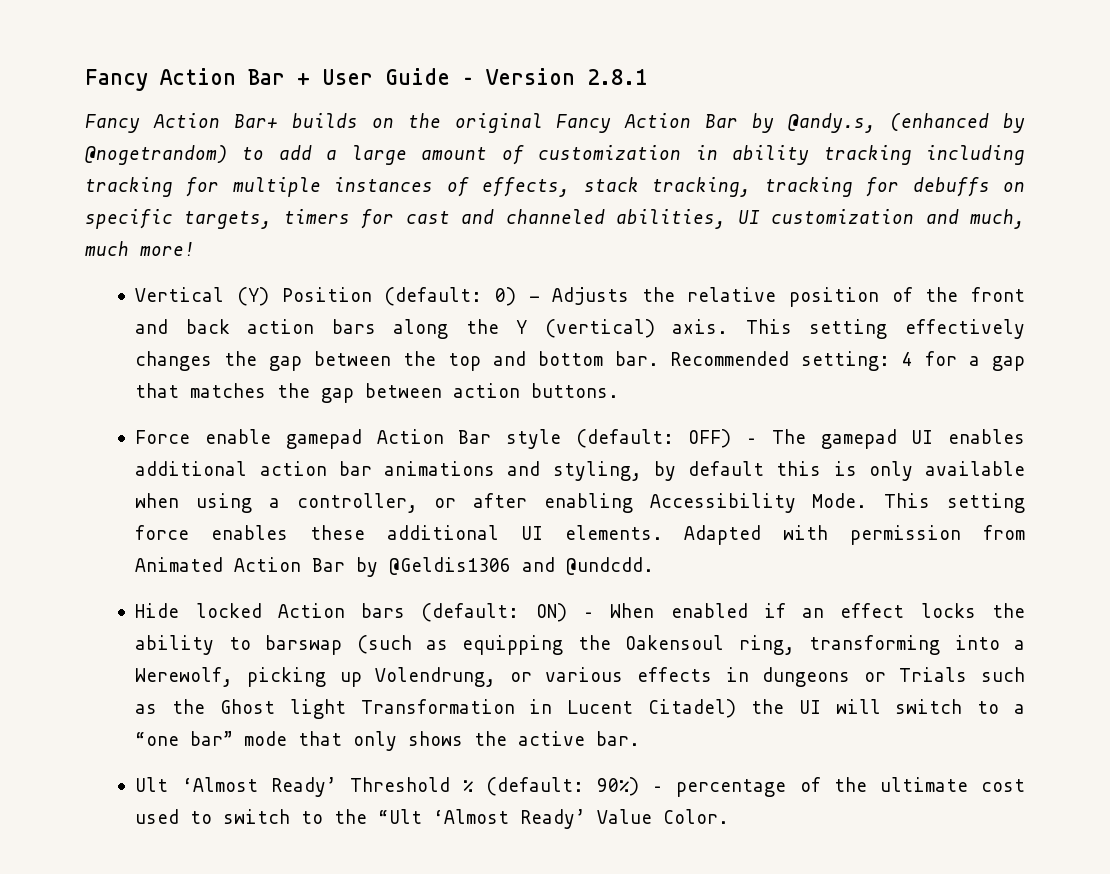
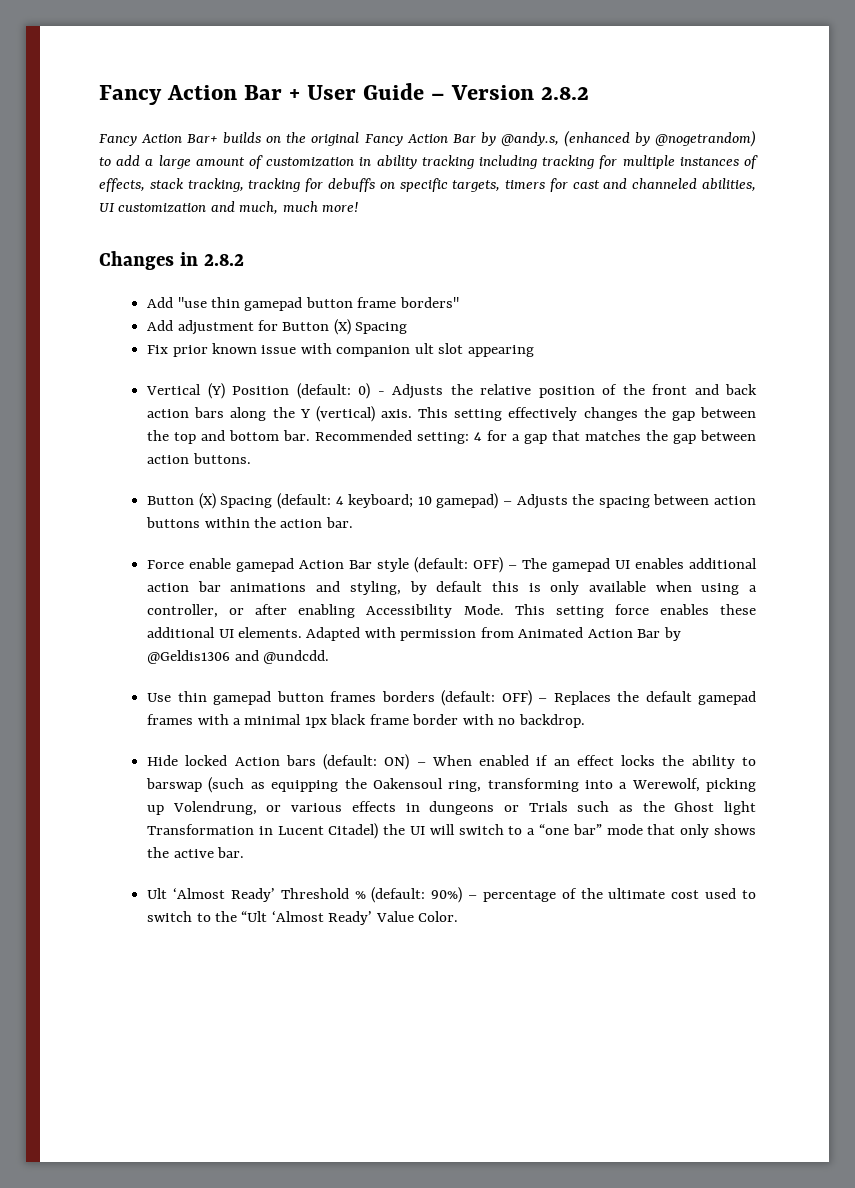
[587,69,647,85] 2.8.1 -> [541,86,590,100] 2.8.2
(195, 249) none -> [99,251,244,270] [147,297,459,311] [147,319,408,335] [147,343,534,357] // Changes in 2.8.2 // Add "use thin gamepad button frame borders" // Add adjustment for Button (X) Spacing // Fix prior known issue with companion ult slot appearing
(620, 390) none -> [147,493,756,509] [146,517,353,528] // Button (X) Spacing (default: 4 keyboard; 10 gamepad) – Adjusts the spacing between action buttons within the action bar.
(655, 566) none -> [147,690,756,706] [147,714,585,728] // Use thin gamepad button frames borders (default: OFF) – Replaces the default gamepad frames with a minimal 1px black frame border with no backdrop.

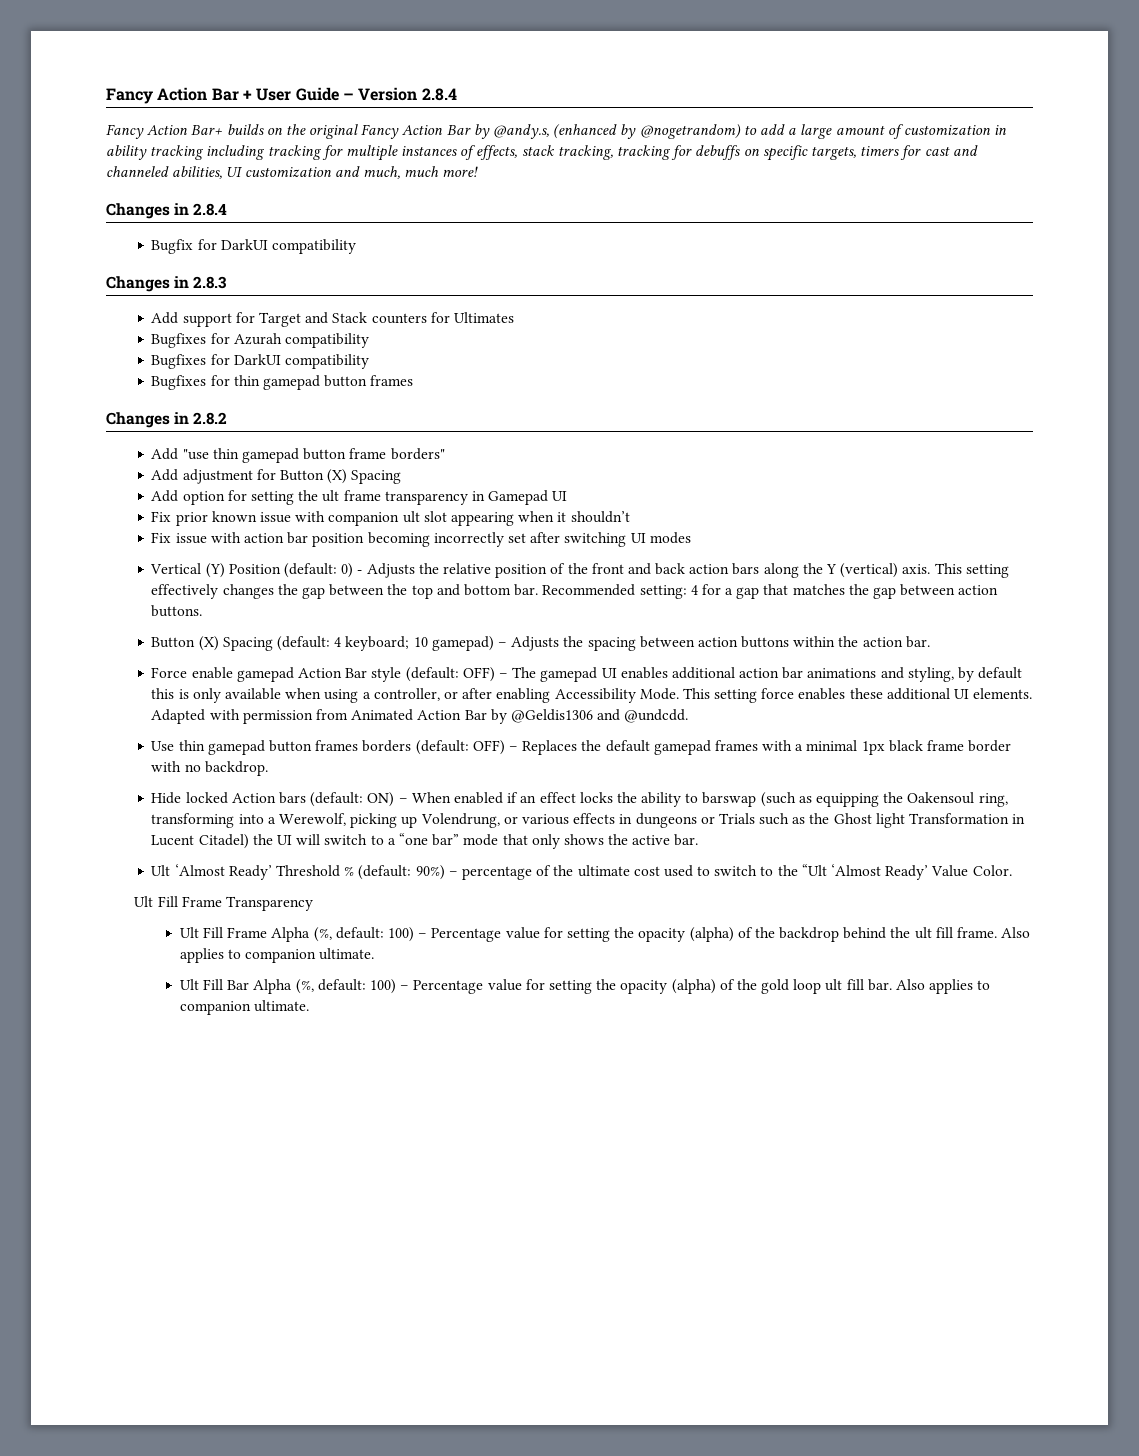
[541,86,590,100] 2.8.2 -> [421,88,457,101] 2.8.4
(359, 207) none -> [106,203,228,219] [151,239,357,254] [106,276,228,292] [151,312,514,327] [151,333,370,348] [151,354,370,369] [151,375,414,390] // Changes in 2.8.4 // Bugfix for DarkUI compatibility // Changes in 2.8.3 // Add support for Target and Stack counters for Ultimates // Bugfixes for Azurah compatibility // Bugfixes for DarkUI compatibility // Bugfixes for thin gamepad button frames
(408, 328) none -> [151,490,568,505] // Add option for setting the ult frame transparency in Gamepad UI
(534, 351) none -> [518,511,630,523] [151,532,691,547] when it shouldn’t // Fix issue with action bar position becoming incorrectly set after switching UI modes
(459, 916) none -> [134,896,313,911] [179,927,1031,942] [179,948,375,963] [179,979,991,994] [179,1000,310,1015] // Ult Fill Frame Transparency // Ult Fill Frame Alpha (%, default: 100) – Percentage value for setting the opacity (alpha) of the backdrop behind the ult fill frame. Also applies to companion ultimate. // Ult Fill Bar Alpha (%, default: 100) – Percentage value for setting the opacity (alpha) of the gold loop ult fill bar. Also applies to companion ultimate.

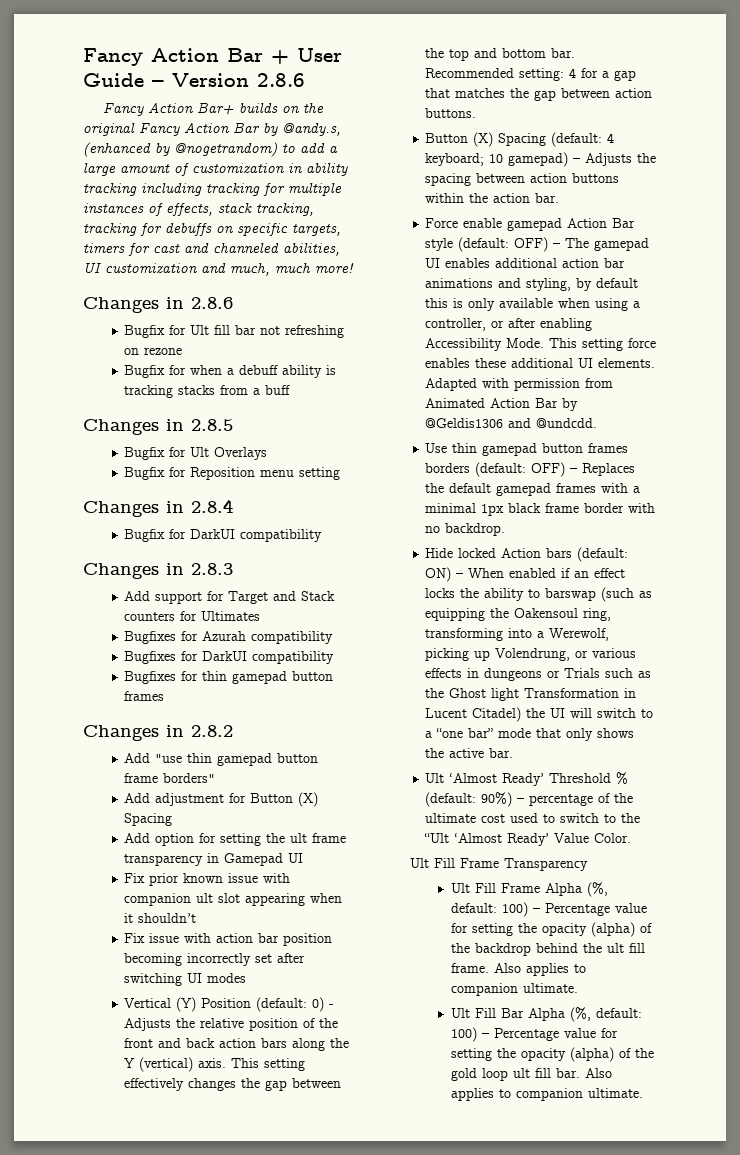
[421,88,457,101] 2.8.4 -> [257,73,305,87] 2.8.6
(479, 171) none -> [83,297,233,313] [124,325,345,338] [124,347,183,355] [124,365,337,378] [124,385,291,398] [83,419,233,435] [124,447,268,460] [124,467,341,480] // Changes in 2.8.6 // Bugfix for Ult fill bar not refreshing on rezone // Bugfix for when a debuff ability is tracking stacks from a buff // Changes in 2.8.5 // Bugfix for Ult Overlays // Bugfix for Reposition menu setting

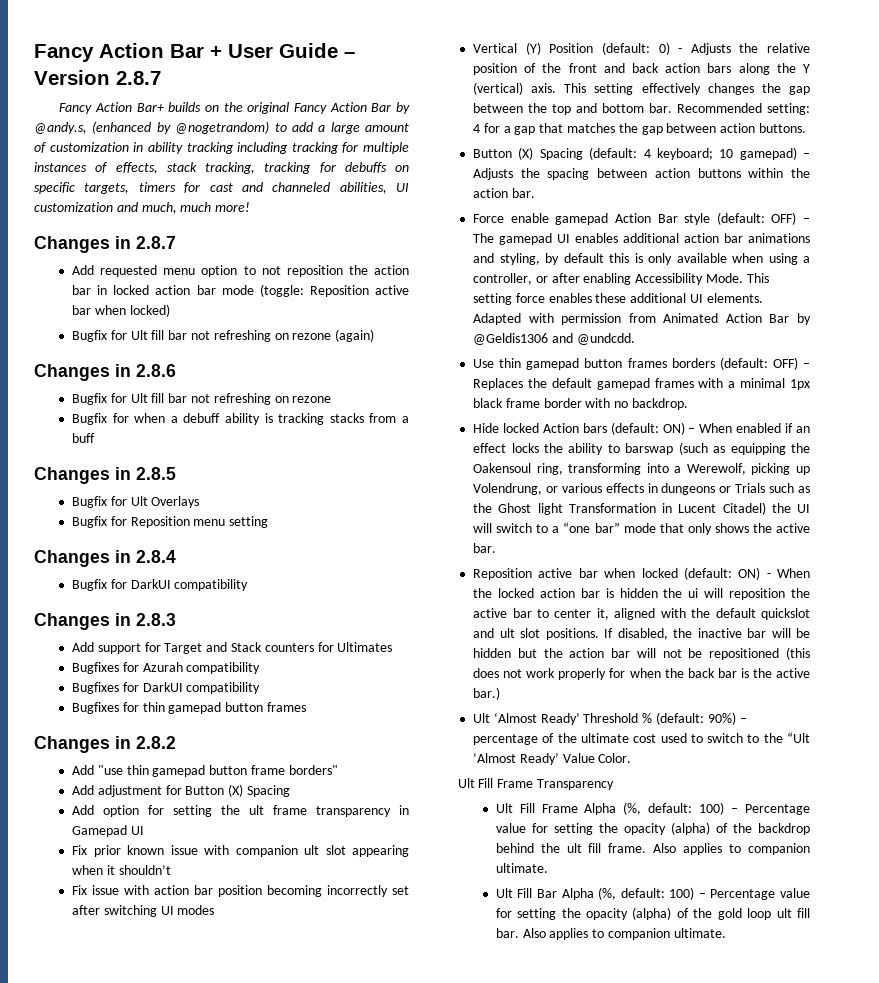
[257,73,305,87] 2.8.6 -> [116,71,161,85] 2.8.7
(354, 268) none -> [34,236,176,253] [72,265,409,277] [72,284,409,297] [72,304,170,317] [72,329,375,342] // Changes in 2.8.7 // Add requested menu option to not reposition the action bar in locked action bar mode (toggle: Reposition active bar when locked) // Bugfix for Ult fill bar not refreshing on rezone (again)
(514, 753) none -> [473,567,810,580] [473,588,810,600] [473,608,810,620] [473,628,810,640] [473,647,810,660] [473,668,810,680] [473,687,501,700] // Reposition active bar when locked (default: ON) - When the locked action bar is hidden the ui will reposition the active bar to center it, aligned with the default quickslot and ult slot positions. If disabled, the inactive bar will be hidden but the action bar will not be repositioned (this does not work properly for when the back bar is the active bar.)

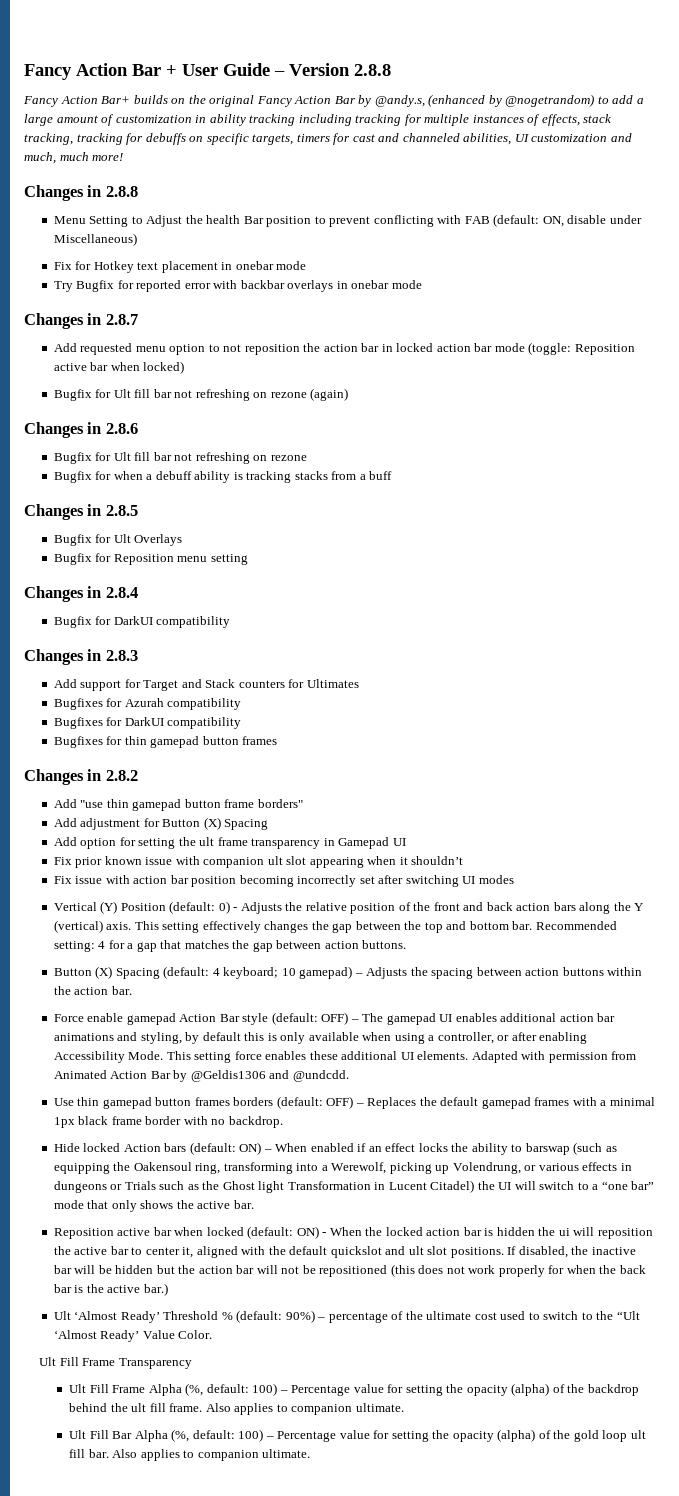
[116,71,161,85] 2.8.7 -> [354,64,391,76] 2.8.8
(251, 207) none -> [24,185,138,201] [53,214,642,227] [53,233,137,246] [53,261,307,273] [53,280,422,292] // Changes in 2.8.8 // Menu Setting to Adjust the health Bar position to prevent conflicting with FAB (default: ON, disable under Miscellaneous) // Fix for Hotkey text placement in onebar mode // Try Bugfix for reported error with backbar overlays in onebar mode

